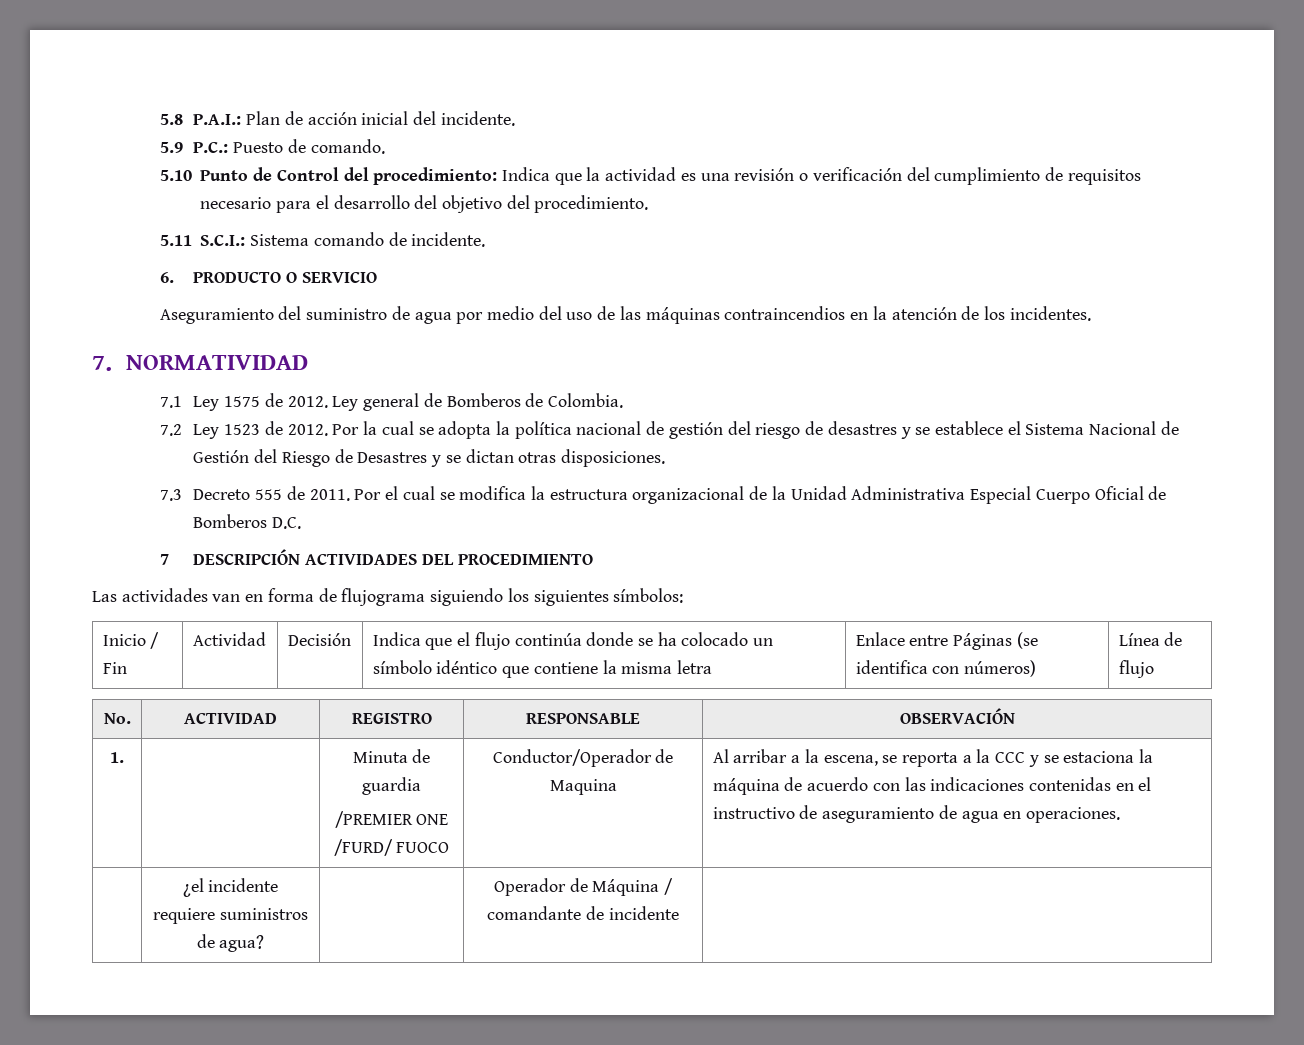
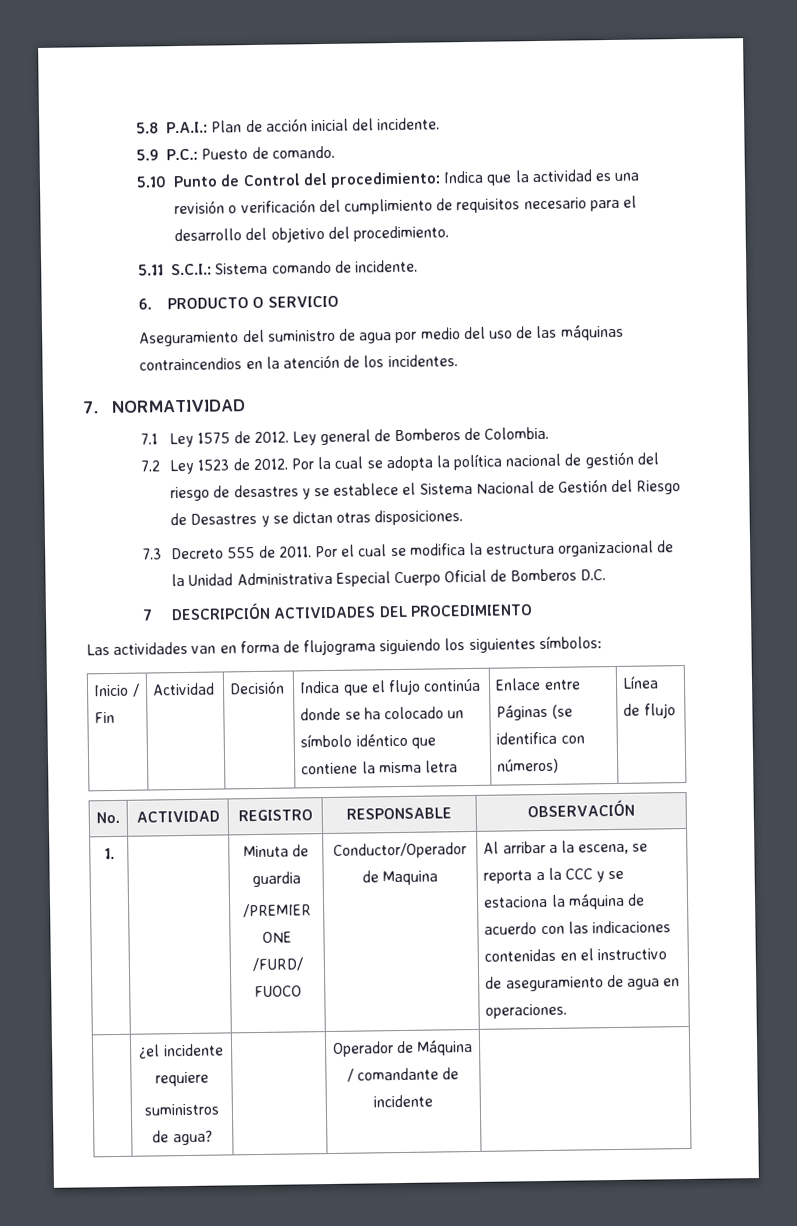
(216, 916) none -> (209, 1079) //

